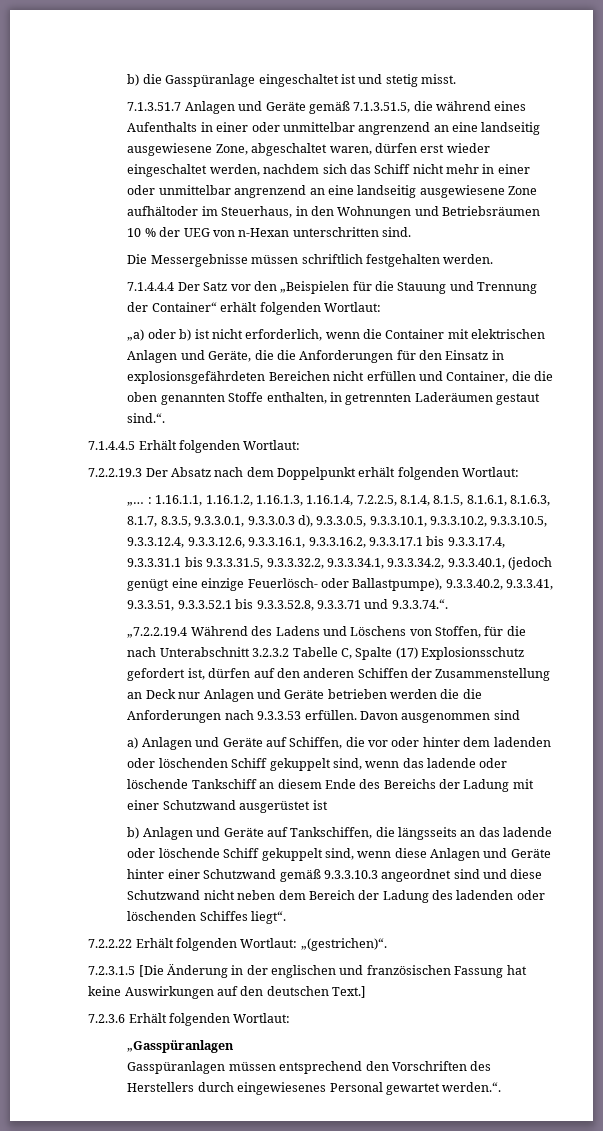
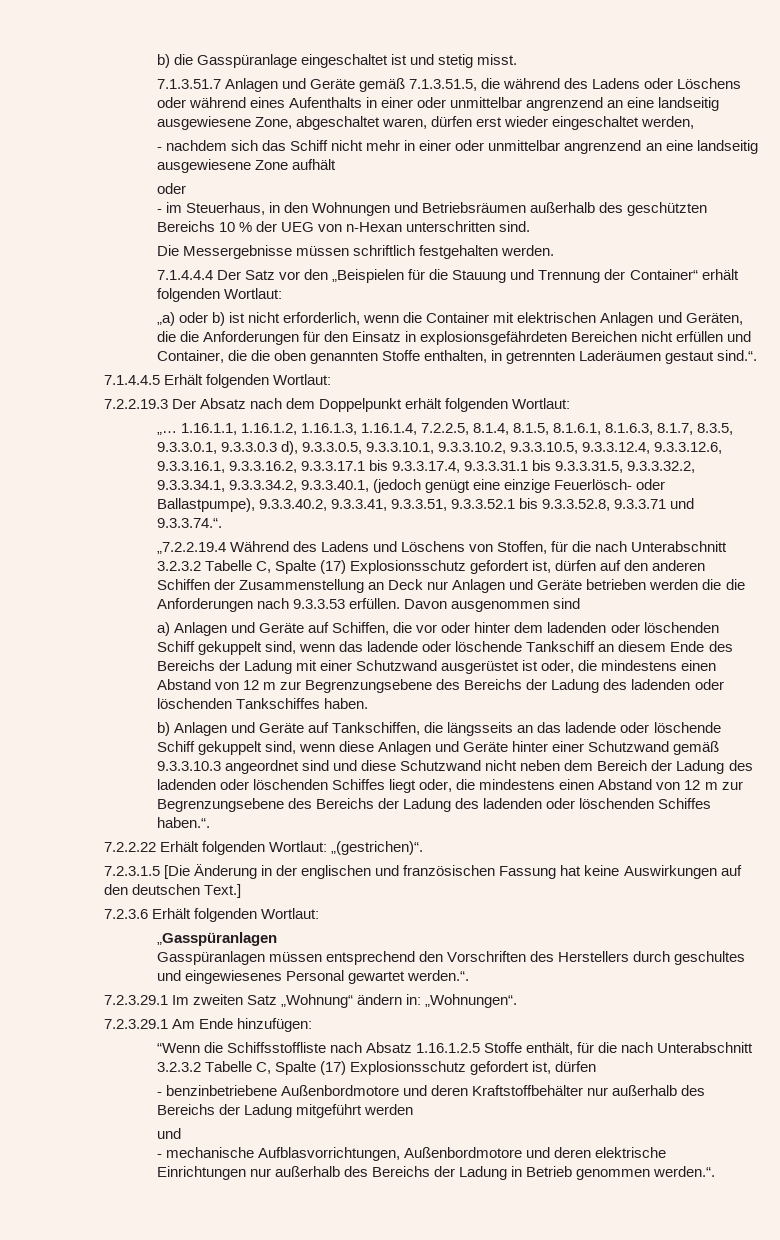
(492, 106) none -> [564,78,742,89] [156,97,246,108] des Ladens oder Löschens oder während
(260, 170) none -> [156,147,162,151] // -
[127,206,199,216] aufhältoder -> [292,159,337,170] [156,183,186,194] [156,209,162,213] aufhält // oder // -
(541, 211) none -> [530,202,708,216] [156,221,215,232] außerhalb des geschützten Bereichs
[208,351,252,362] Geräte, -> [685,313,743,325] Geräten,
[147,497,152,504] : -> (177, 433) none
(328, 805) none -> [541,660,717,673] [156,679,724,693] [156,698,369,709] oder, die mindestens einen Abstand von 12 m zur Begrenzungsebene des Bereichs der Ladung des ladenden oder löschenden Tankschiffes haben.
[251,911,287,924] liegt“. -> [389,779,743,793] [156,798,712,812] [156,817,210,828] liegt oder, die mindestens einen Abstand von 12 m zur Begrenzungsebene des Bereichs der Ladung des ladenden oder löschenden Schiffes haben.“.
(234, 1087) none -> [674,951,746,965] [156,970,181,981] geschultes und
(502, 1087) none -> [103,994,518,1008] [103,1018,313,1032] [156,1042,754,1055] [156,1061,597,1075] [156,1085,706,1096] [156,1104,414,1118] [156,1128,181,1139] [156,1147,667,1161] [156,1166,716,1180] // 7.2.3.29.1 Im zweiten Satz „Wohnung“ ändern in: „Wohnungen“. // 7.2.3.29.1 Am Ende hinzufügen: // “Wenn die Schiffsstoffliste nach Absatz 1.16.1.2.5 Stoffe enthält, für die nach Unterabschnitt 3.2.3.2 Tabelle C, Spalte (17) Explosionsschutz gefordert ist, dürfen // - benzinbetriebene Außenbordmotore und deren Kraftstoffbehälter nur außerhalb des Bereichs der Ladung mitgeführt werden // und // - mechanische Aufblasvorrichtungen, Außenbordmotore und deren elektrische Einrichtungen nur außerhalb des Bereichs der Ladung in Betrieb genommen werden.“.

